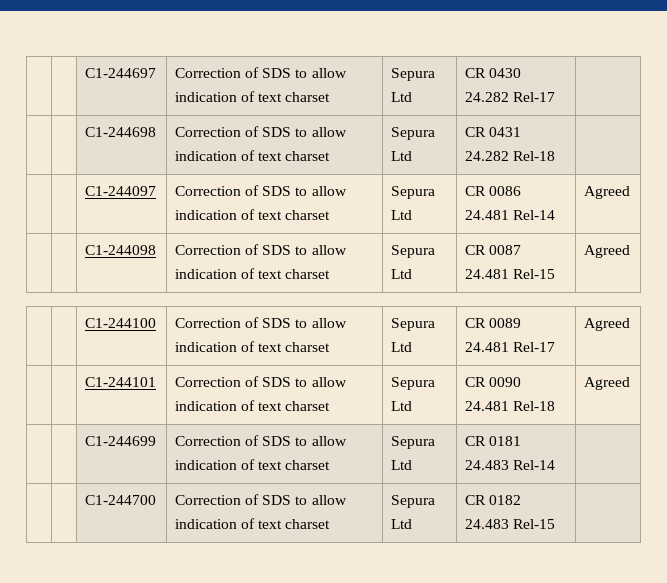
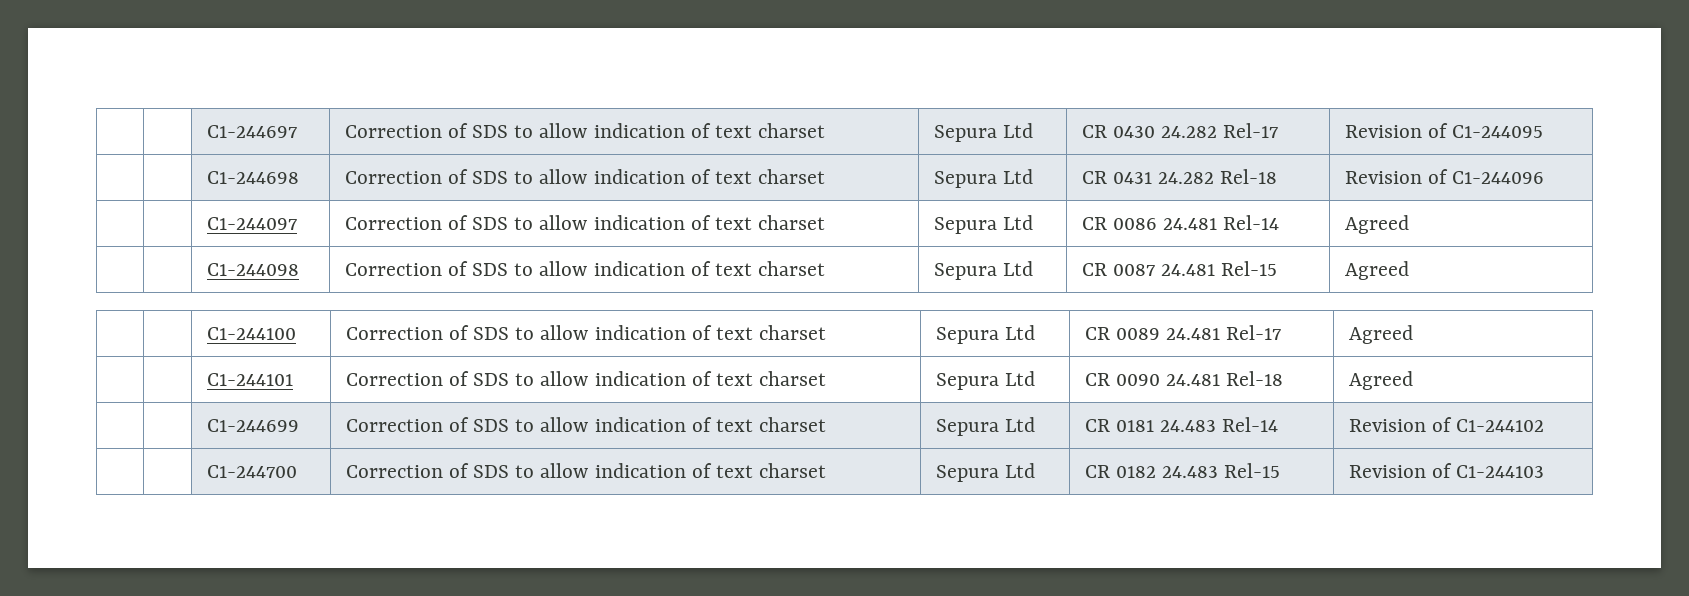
(556, 97) none -> [1344,123,1543,138] Revision of C1-244095
(556, 156) none -> [1344,169,1544,184] Revision of C1-244096
(556, 465) none -> [1348,417,1544,432] Revision of C1-244102
(556, 524) none -> [1348,463,1544,478] Revision of C1-244103

